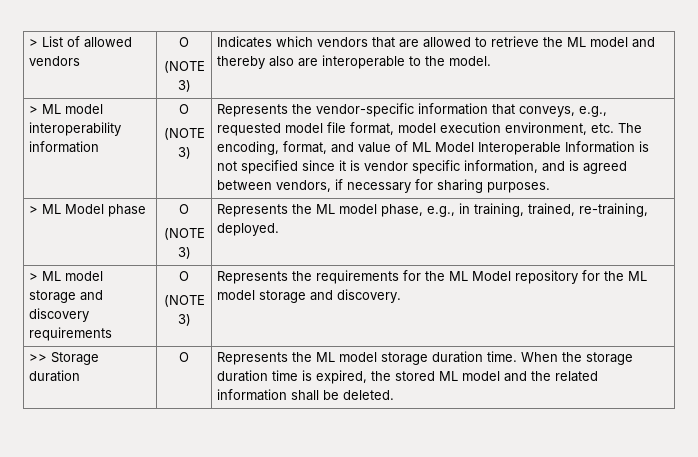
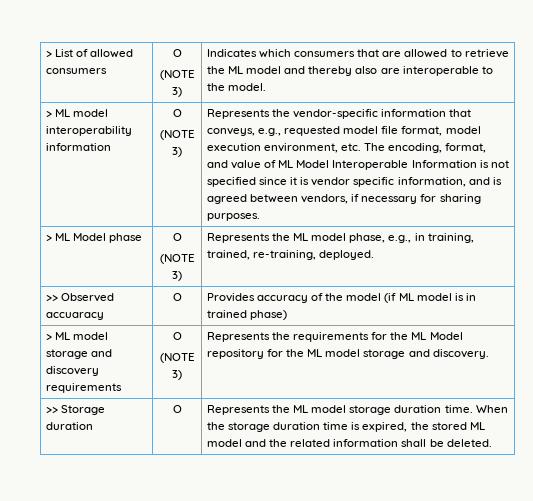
[28,56,80,66] vendors -> [45,68,107,74] consumers
[316,37,368,47] vendors -> [294,51,356,57] consumers
(279, 229) none -> [45,293,114,302] [45,312,104,320] [172,293,182,301] [206,293,476,303] [206,310,287,320] // >> Observed accuaracy | O | Provides accuracy of the model (if ML model is in trained phase)

